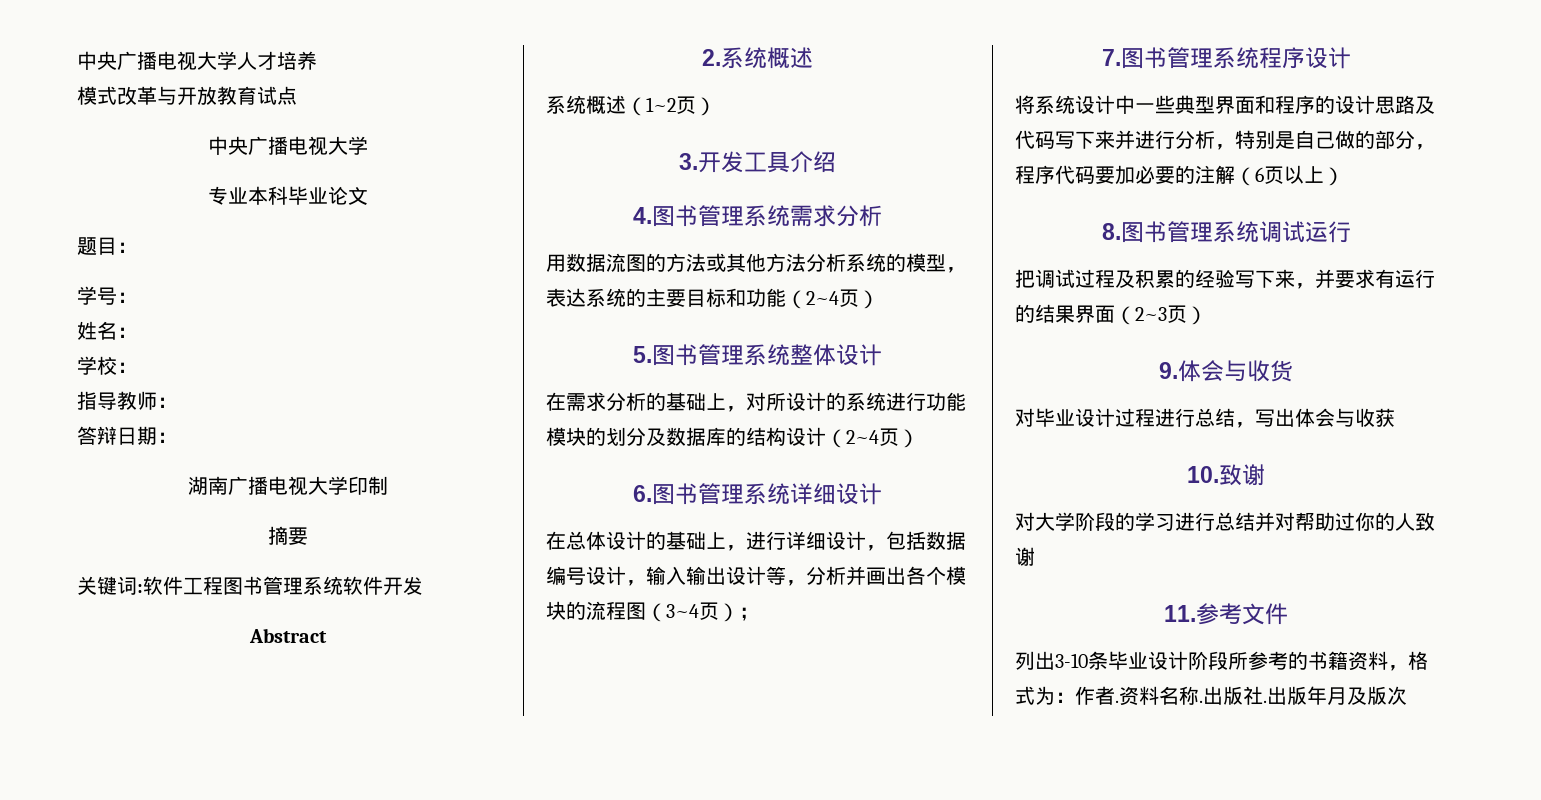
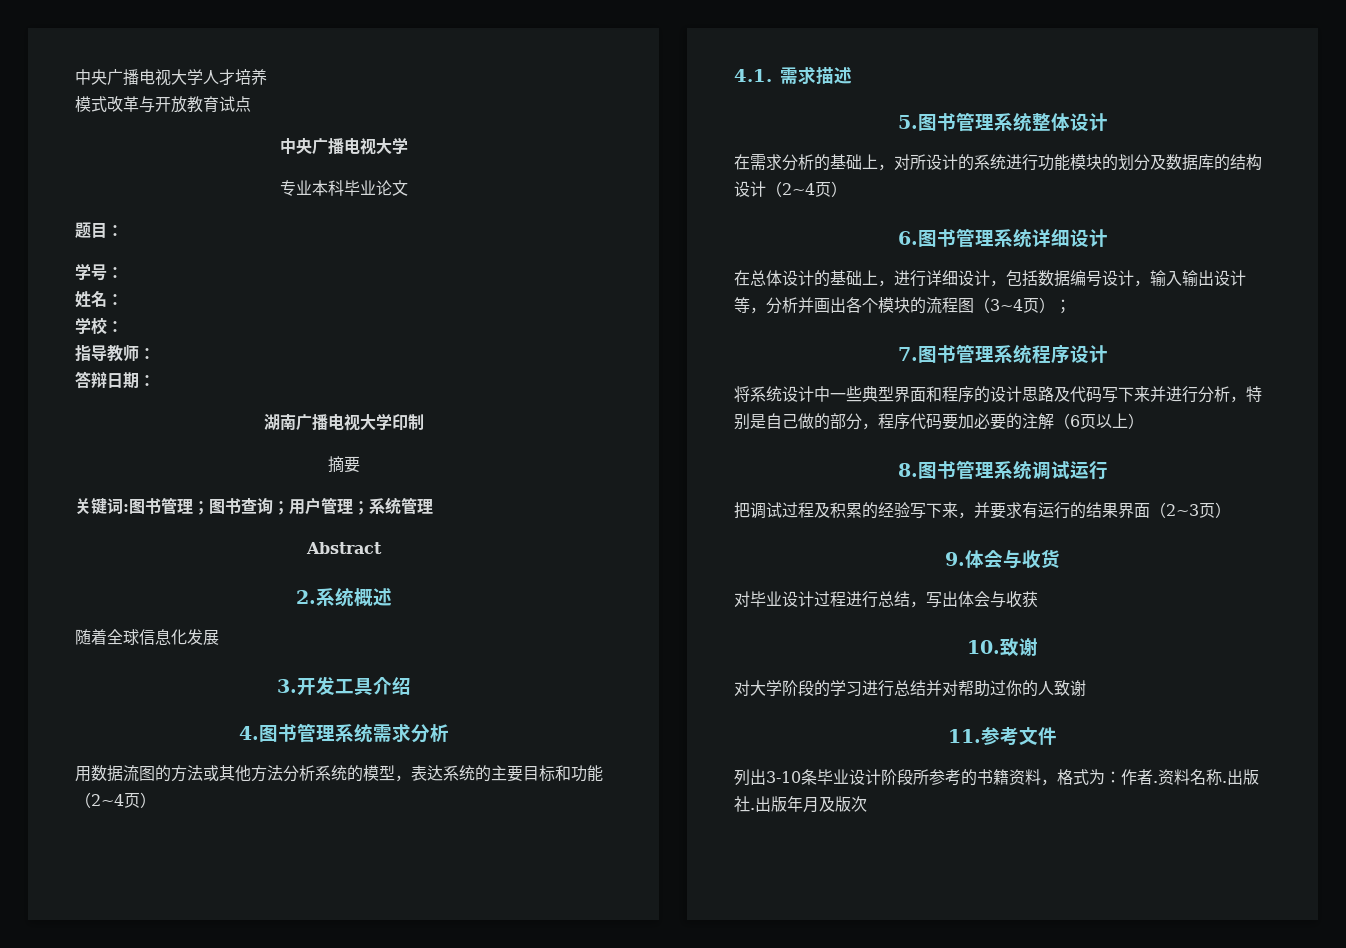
[143,576,423,595] 软件工程图书管理系统软件开发 -> [129,497,433,515] 图书管理；图书查询；用户管理；系统管理
[546,95,716,116] 系统概述（1~2页） -> [75,629,219,645] 随着全球信息化发展
(879, 299) none -> [734,66,852,85] // 4.1.需求描述

